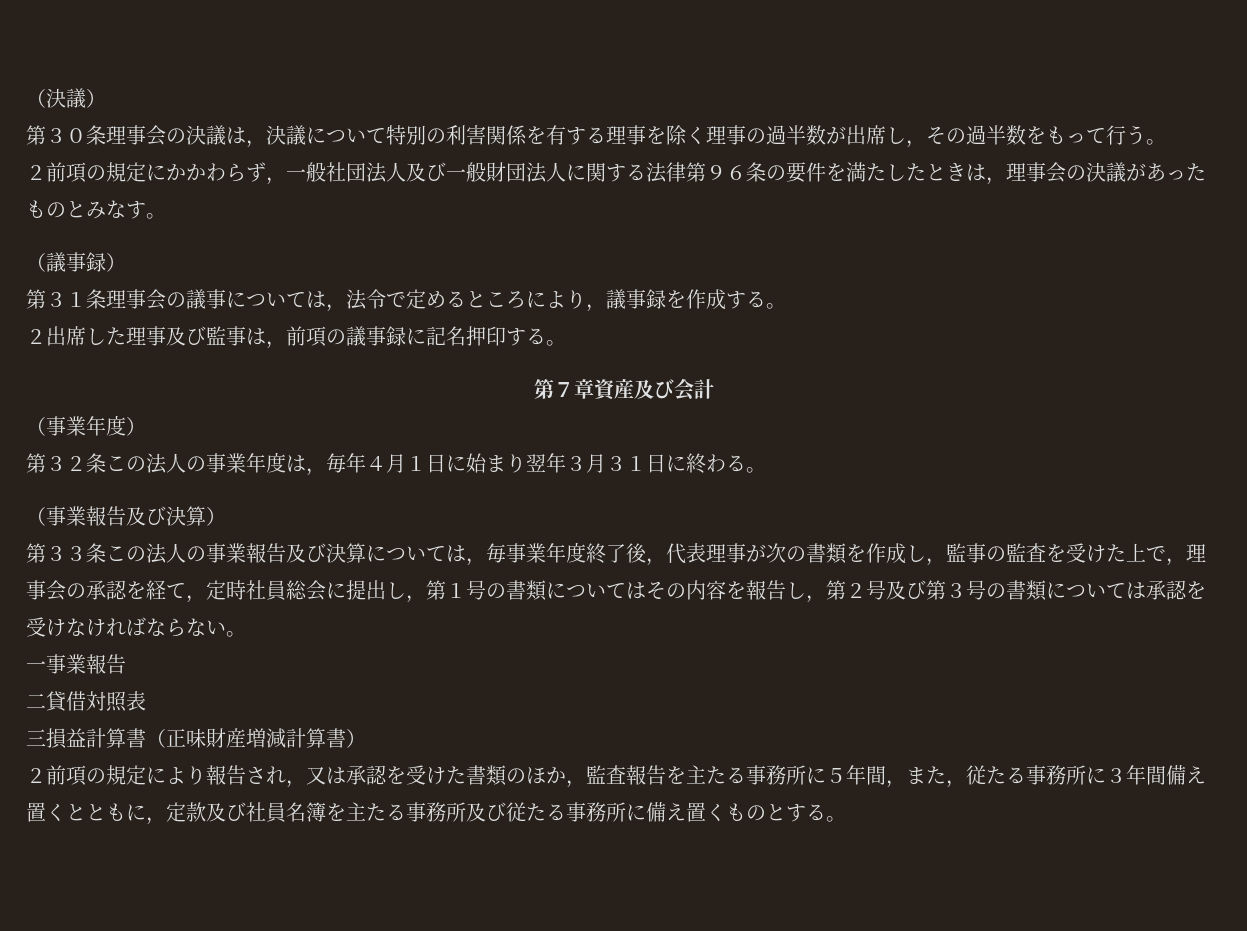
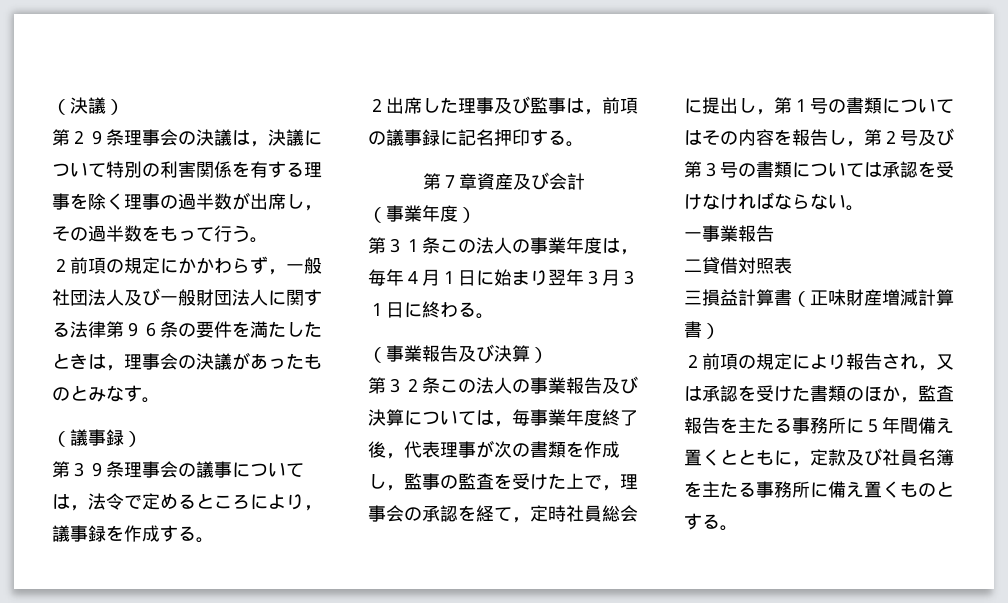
[46,128,86,143] ３０ -> [70,130,106,145] ２９
[66,292,86,307] １ -> [88,462,106,477] ９
[66,456,86,471] ２ -> [404,239,422,252] １
[66,546,86,561] ３ -> [404,378,422,392] ２
[886,765,1166,788] ，また，従たる事務所に３年間 -> (918, 425) none
[466,802,626,822] 及び従たる事務所 -> (810, 489) none

